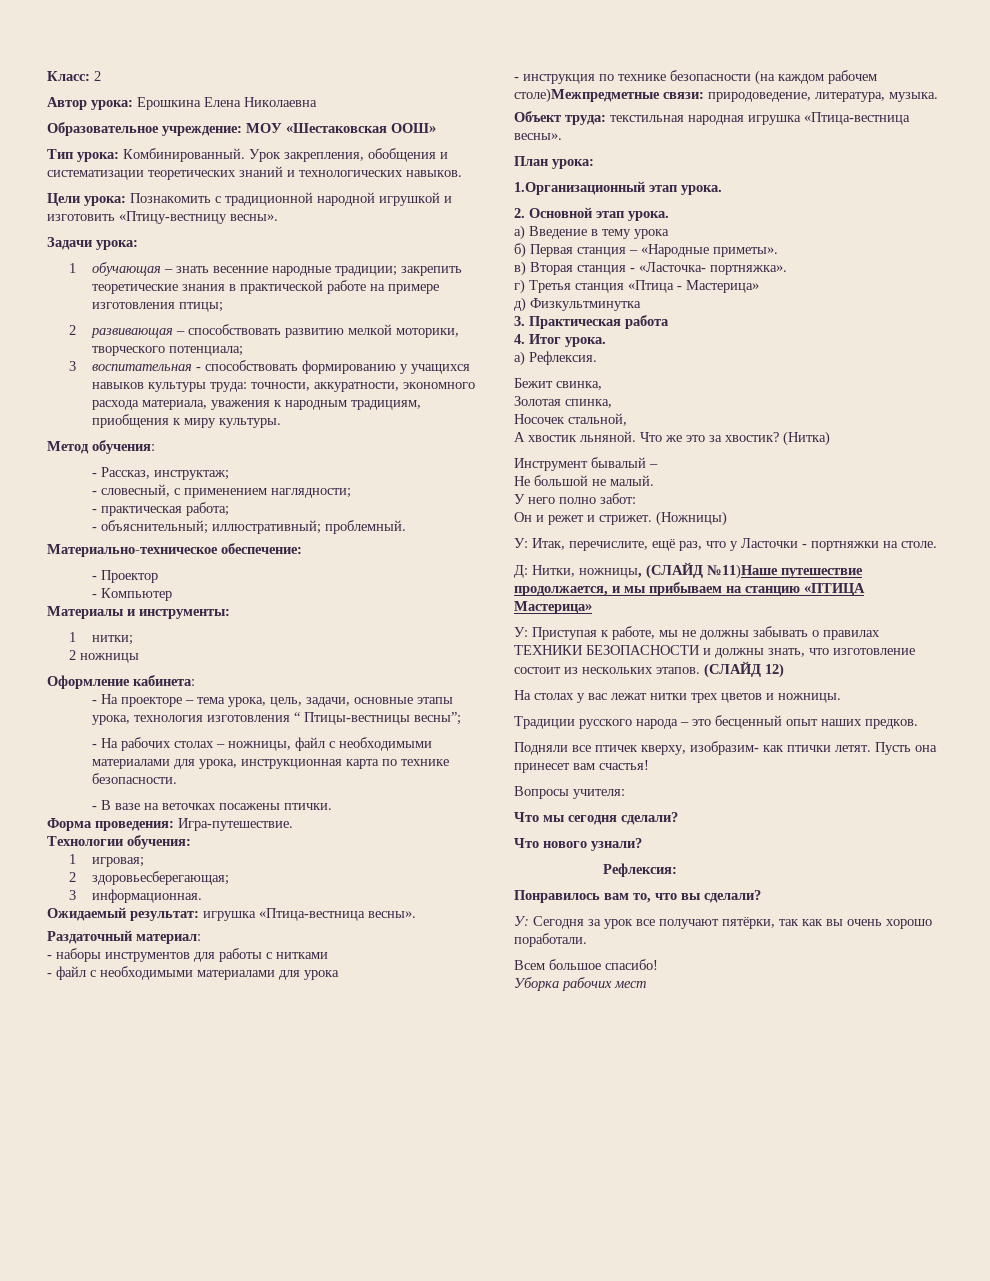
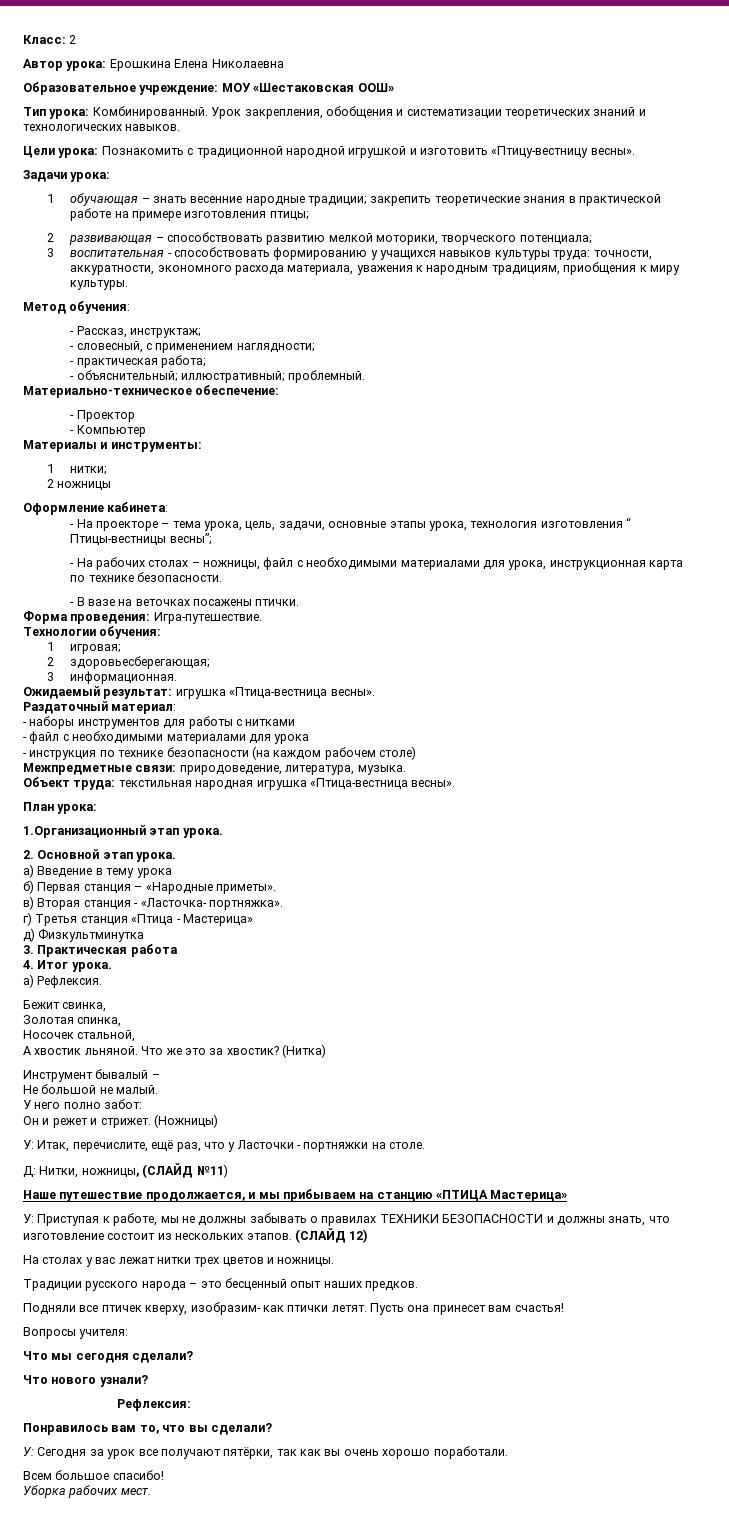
[514,88,660,103] столе)Межпредметные -> [379,746,416,760] [23,763,132,775] столе) // Межпредметные
[707,564,778,579] №11)Наше -> [196,1164,228,1178] [23,1190,56,1199] №11) // Наше
[614,981,646,988] мест -> [120,1488,151,1495] мест.

